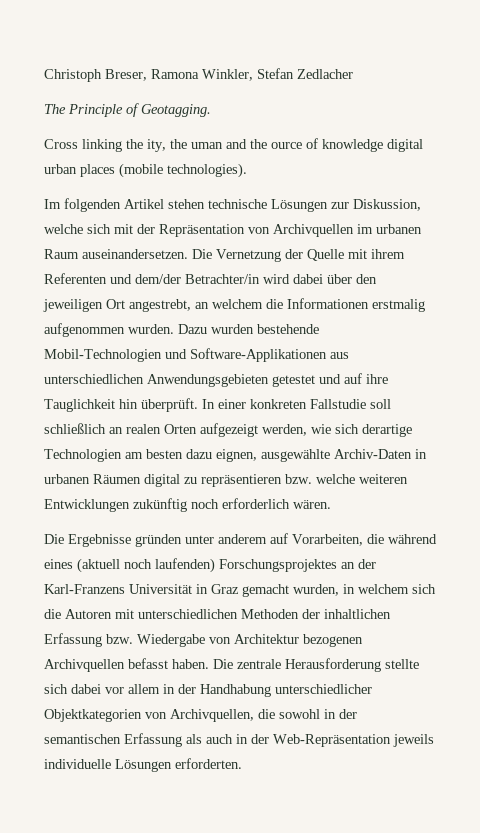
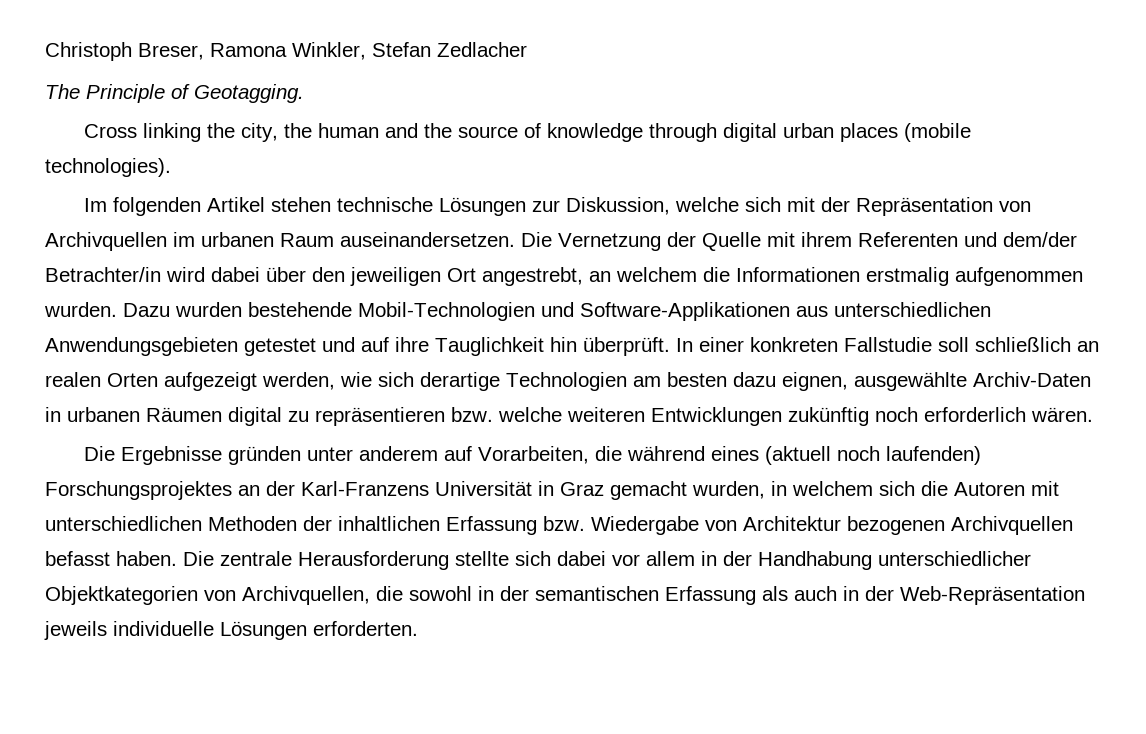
[147,139,223,152] ity, the uman -> [240,123,379,142] city, the human
[271,142,302,149] ource -> [457,126,518,138] source
(383, 145) none -> [648,123,717,142] through

